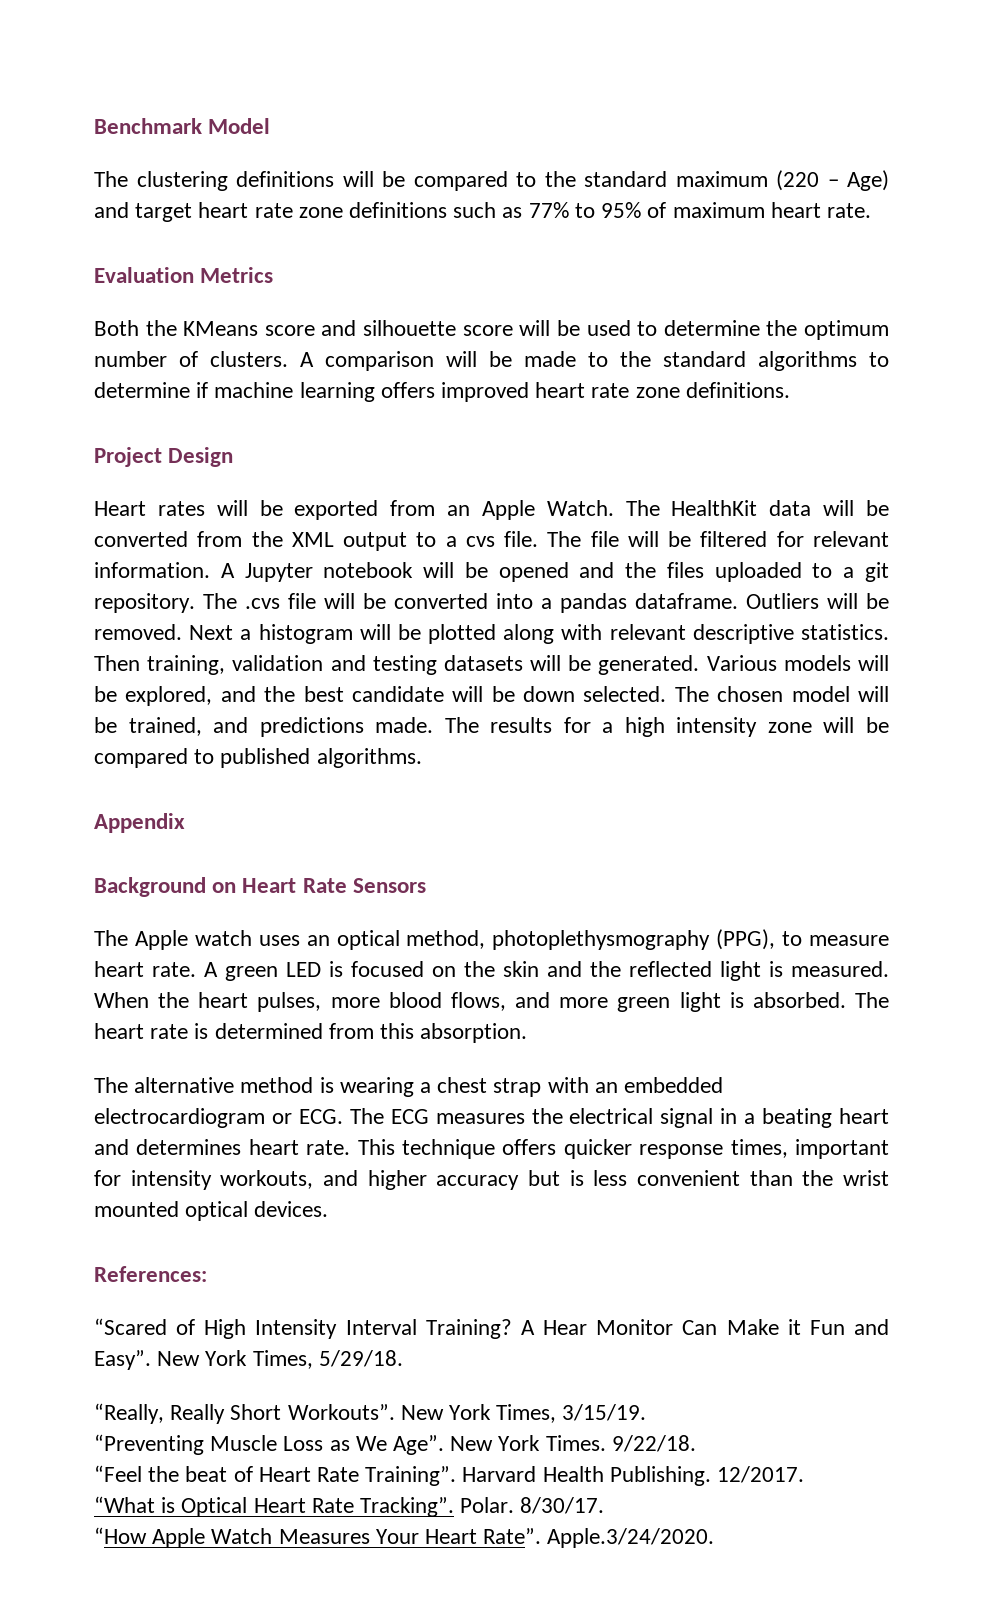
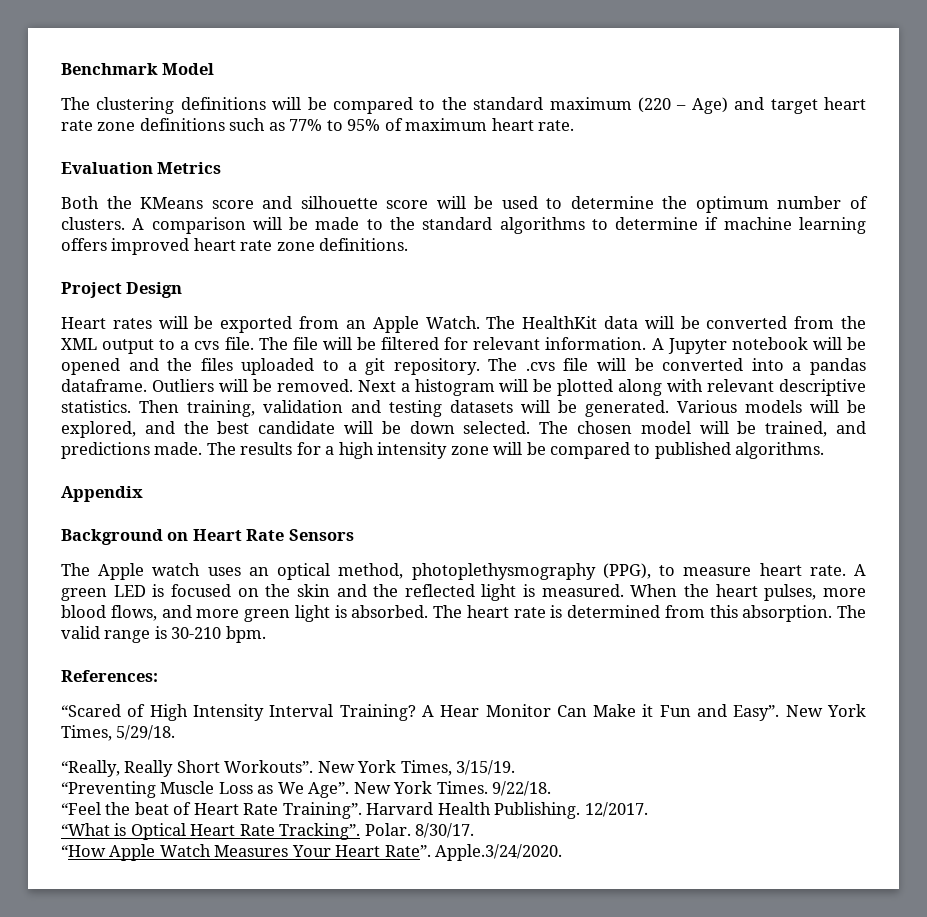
[94,1077,724,1097] [94,1108,889,1128] [94,1139,889,1159] [94,1170,889,1190] [94,1201,329,1221] // The alternative method is wearing a chest strap with an embedded electrocardiogram or ECG. The ECG measures the electrical signal in a beating heart and determines heart rate. This technique offers quicker response times, important for intensity workouts, and higher accuracy but is less convenient than the wrist mounted optical devices. -> [837,605,866,618] [61,626,266,643] The valid range is 30-210 bpm.

